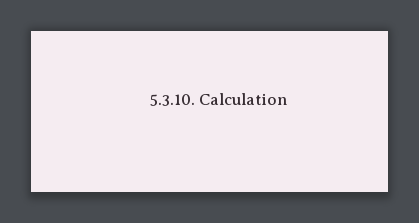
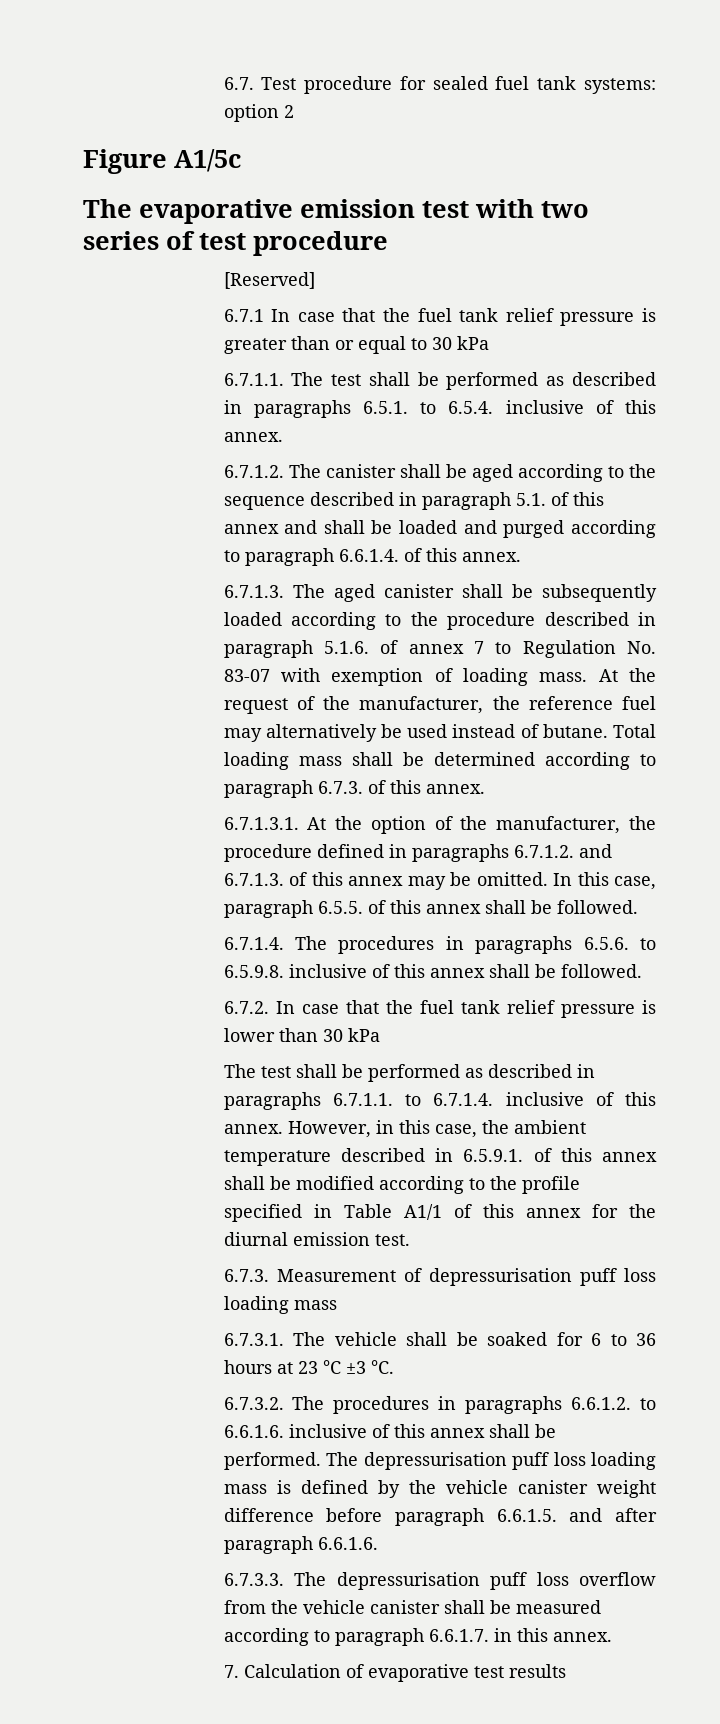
[149,93,288,106] 5.3.10. Calculation -> [223,76,656,94] [223,104,294,122] [83,149,241,174] [83,199,589,224] [83,231,388,256] [223,272,315,289] [223,308,656,326] [223,336,489,354] [223,372,656,390] [223,400,656,418] [223,432,283,442] [223,464,656,482] [223,492,604,510] [223,520,657,538] [223,548,521,566] [223,584,658,602] [223,612,656,630] [223,640,656,658] [223,668,656,686] [223,696,656,714] [223,724,656,742] [223,752,657,770] [223,780,485,798] [223,816,656,834] [223,844,612,862] [223,872,656,890] [223,900,638,918] [223,936,656,954] [223,964,642,978] [223,1000,656,1018] [223,1028,380,1042] [223,1064,595,1082] [223,1092,656,1110] [223,1120,586,1138] [223,1148,657,1166] [223,1176,580,1194] [223,1204,656,1222] [223,1232,410,1246] [223,1268,656,1286] [223,1296,337,1314] [223,1332,656,1346] [223,1360,394,1374] [223,1396,656,1414] [223,1424,556,1438] [223,1452,657,1470] [223,1480,656,1498] [223,1508,657,1526] [223,1536,378,1554] [223,1572,656,1590] [223,1600,601,1614] [223,1628,612,1646] [223,1664,566,1682] 6.7. Test procedure for sealed fuel tank systems: option 2 // Figure A1/5c // The evaporative emission test with two series of test procedure // [Reserved] // 6.7.1 In case that the fuel tank relief pressure is greater than or equal to 30 kPa // 6.7.1.1. The test shall be performed as described in paragraphs 6.5.1. to 6.5.4. inclusive of this annex. // 6.7.1.2. The canister shall be aged according to the sequence described in paragraph 5.1. of this annex and shall be loaded and purged according to paragraph 6.6.1.4. of this annex. // 6.7.1.3. The aged canister shall be subsequently loaded according to the procedure described in paragraph 5.1.6. of annex 7 to Regulation No. 83-07 with exemption of loading mass. At the request of the manufacturer, the reference fuel may alternatively be used instead of butane. Total loading mass shall be determined according to paragraph 6.7.3. of this annex. // 6.7.1.3.1. At the option of the manufacturer, the procedure defined in paragraphs 6.7.1.2. and 6.7.1.3. of this annex may be omitted. In this case, paragraph 6.5.5. of this annex shall be followed. // 6.7.1.4. The procedures in paragraphs 6.5.6. to 6.5.9.8. inclusive of this annex shall be followed. // 6.7.2. In case that the fuel tank relief pressure is lower than 30 kPa // The test shall be performed as described in paragraphs 6.7.1.1. to 6.7.1.4. inclusive of this annex. However, in this case, the ambient temperature described in 6.5.9.1. of this annex shall be modified according to the profile specified in Table A1/1 of this annex for the diurnal emission test. // 6.7.3. Measurement of depressurisation puff loss loading mass // 6.7.3.1. The vehicle shall be soaked for 6 to 36 hours at 23 °C ±3 °C. // 6.7.3.2. The procedures in paragraphs 6.6.1.2. to 6.6.1.6. inclusive of this annex shall be performed. The depressurisation puff loss loading mass is defined by the vehicle canister weight difference before paragraph 6.6.1.5. and after paragraph 6.6.1.6. // 6.7.3.3. The depressurisation puff loss overflow from the vehicle canister shall be measured according to paragraph 6.6.1.7. in this annex. // 7. Calculation of evaporative test results

